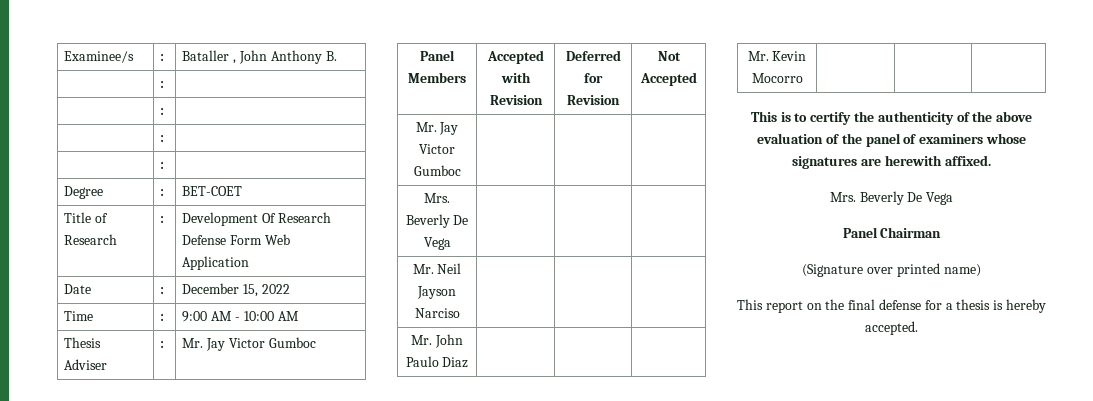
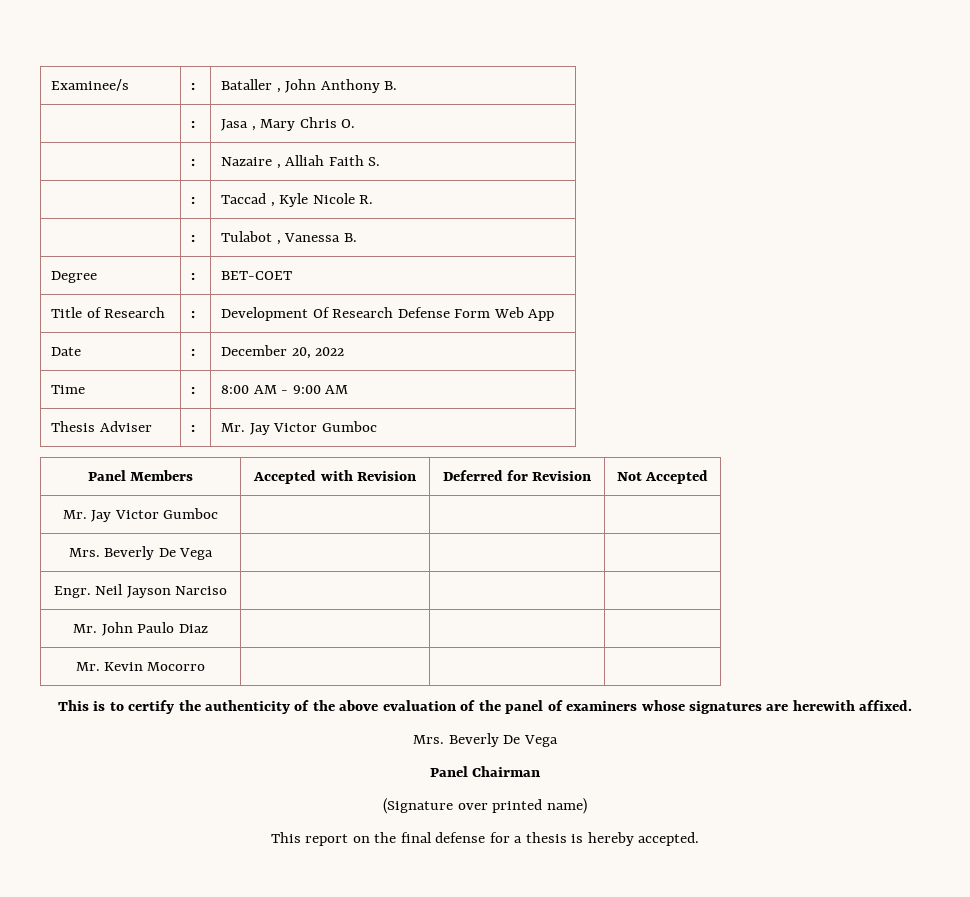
[160,108,165,115] [160,135,165,142] [160,162,165,169] // | : | // | : | // | : | -> [221,117,356,131] [191,159,196,166] [221,155,381,169] [191,197,196,204] [221,193,374,207] [191,235,196,242] [221,231,357,245] Jasa , Mary Chris O. // | : | Nazaire , Alliah Faith S. // | : | Taccad , Kyle Nicole R. // | : | Tulabot , Vanessa B.
[182,256,250,270] Application -> [528,309,555,321] App
[243,284,259,297] 15, -> [291,347,311,359] 20,
[182,311,208,322] 9:00 -> [221,385,250,394] 8:00
[243,311,274,321] 10:00 -> [292,385,321,394] 9:00
[412,264,434,274] Mr. -> [53,586,91,598] Engr.

